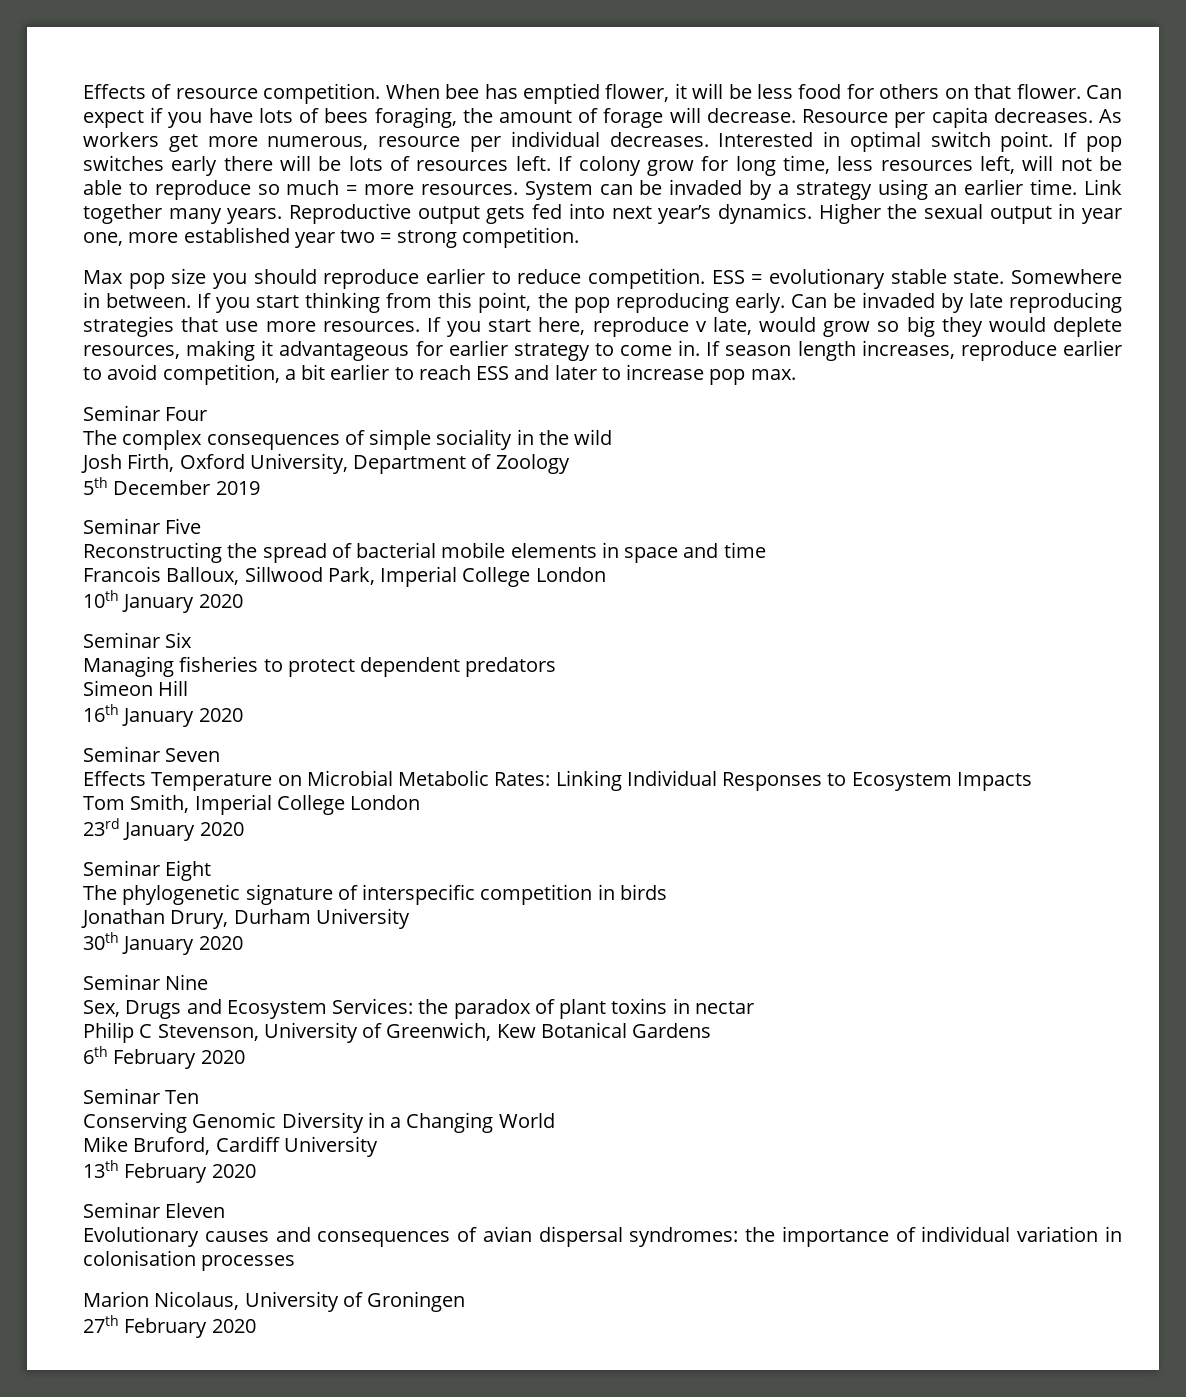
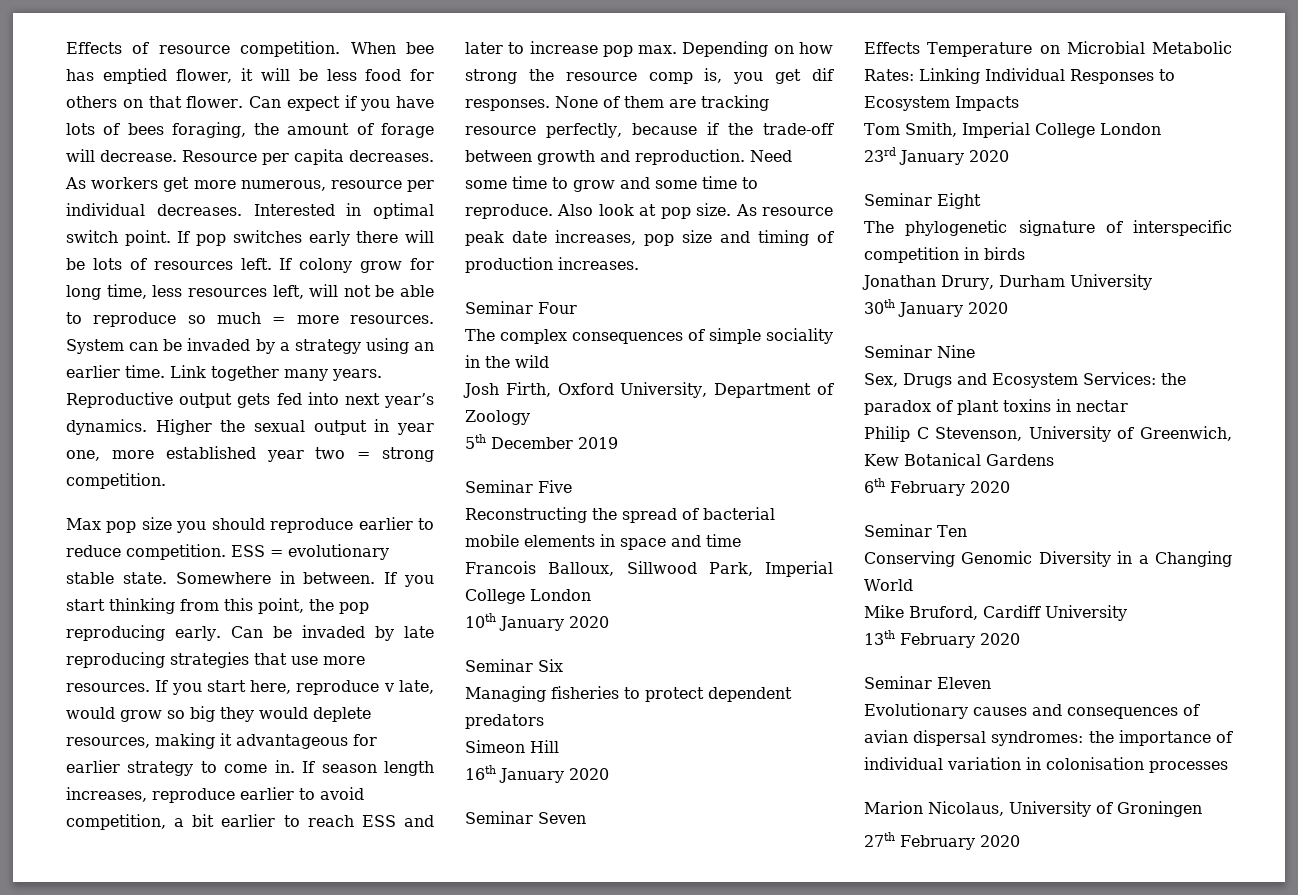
(796, 374) none -> [682,41,833,57] [465,68,834,84] [465,95,769,111] [465,122,834,138] [465,149,792,165] [465,176,758,192] [465,203,833,219] [465,230,834,246] [465,257,639,273] Depending on how strong the resource comp is, you get dif responses. None of them are tracking resource perfectly, because if the trade-off between growth and reproduction. Need some time to grow and some time to reproduce. Also look at pop size. As resource peak date increases, pop size and timing of production increases.

